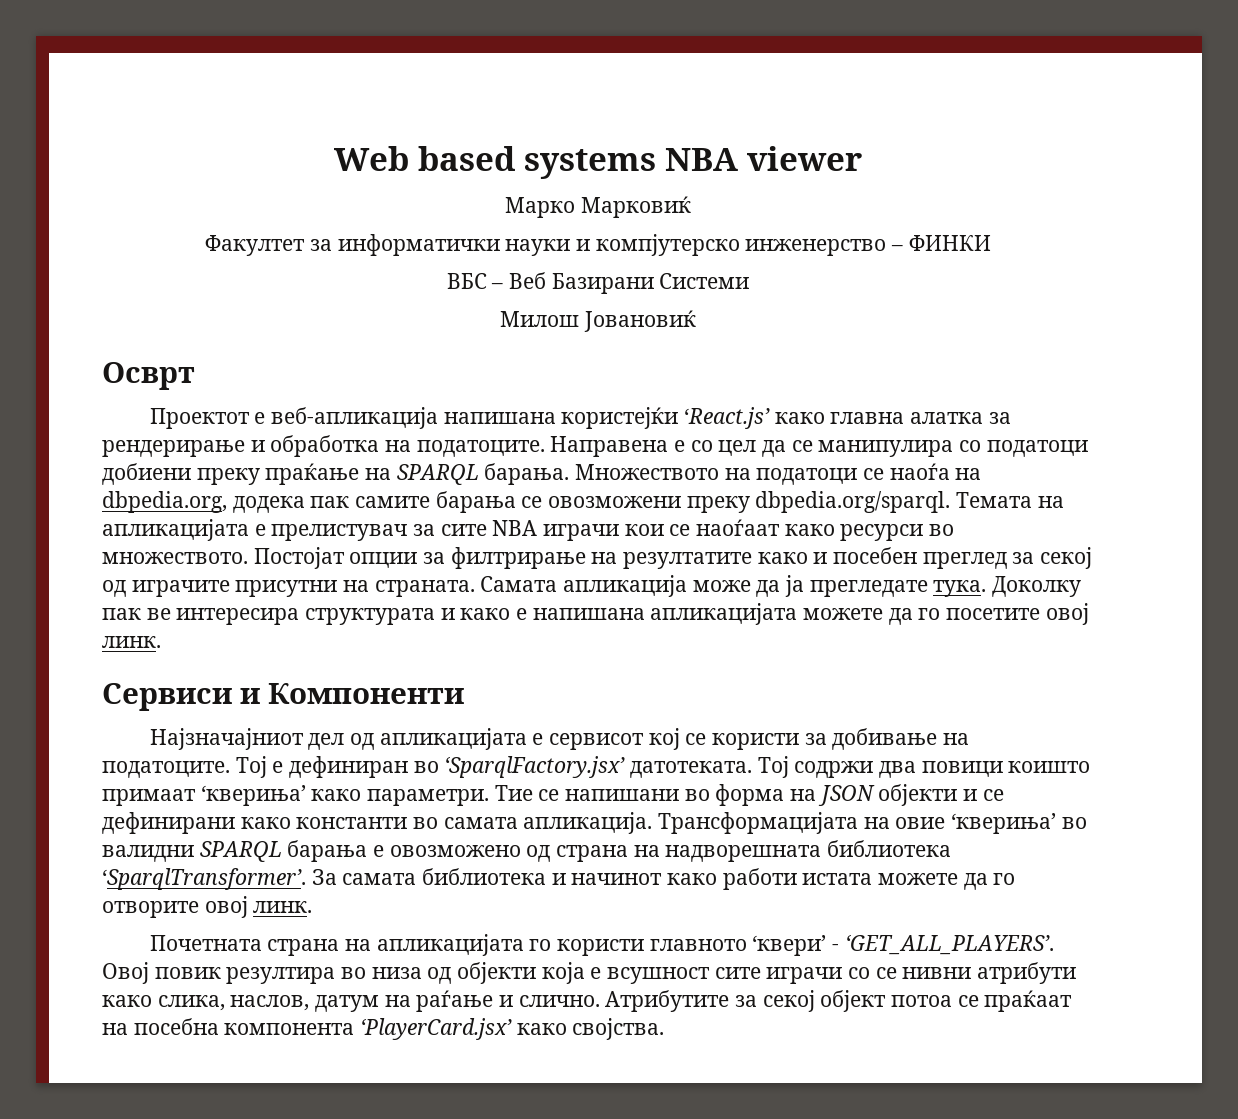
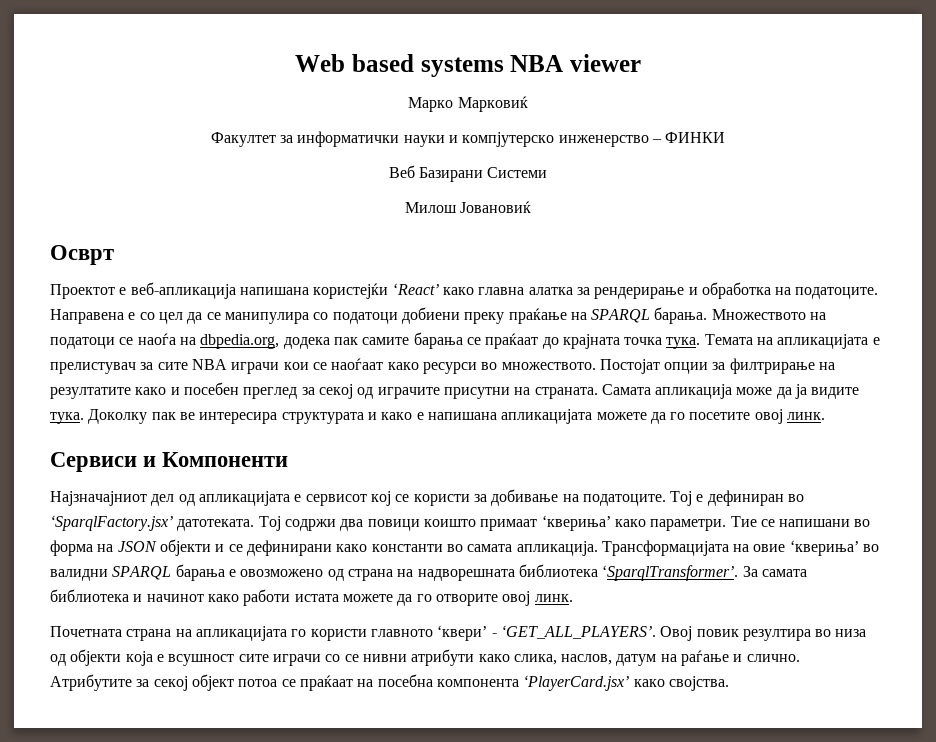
[446,273,504,289] ВБС – -> (726, 137) none
[683,407,770,429] ‘React.js’ -> [392,283,439,295] ‘React’
[548,491,951,513] овозможени преку dbpedia.org/sparql. -> [485,333,701,349] праќаат до крајната точка тука.
[809,580,928,597] прегледате -> [811,387,860,399] видите

